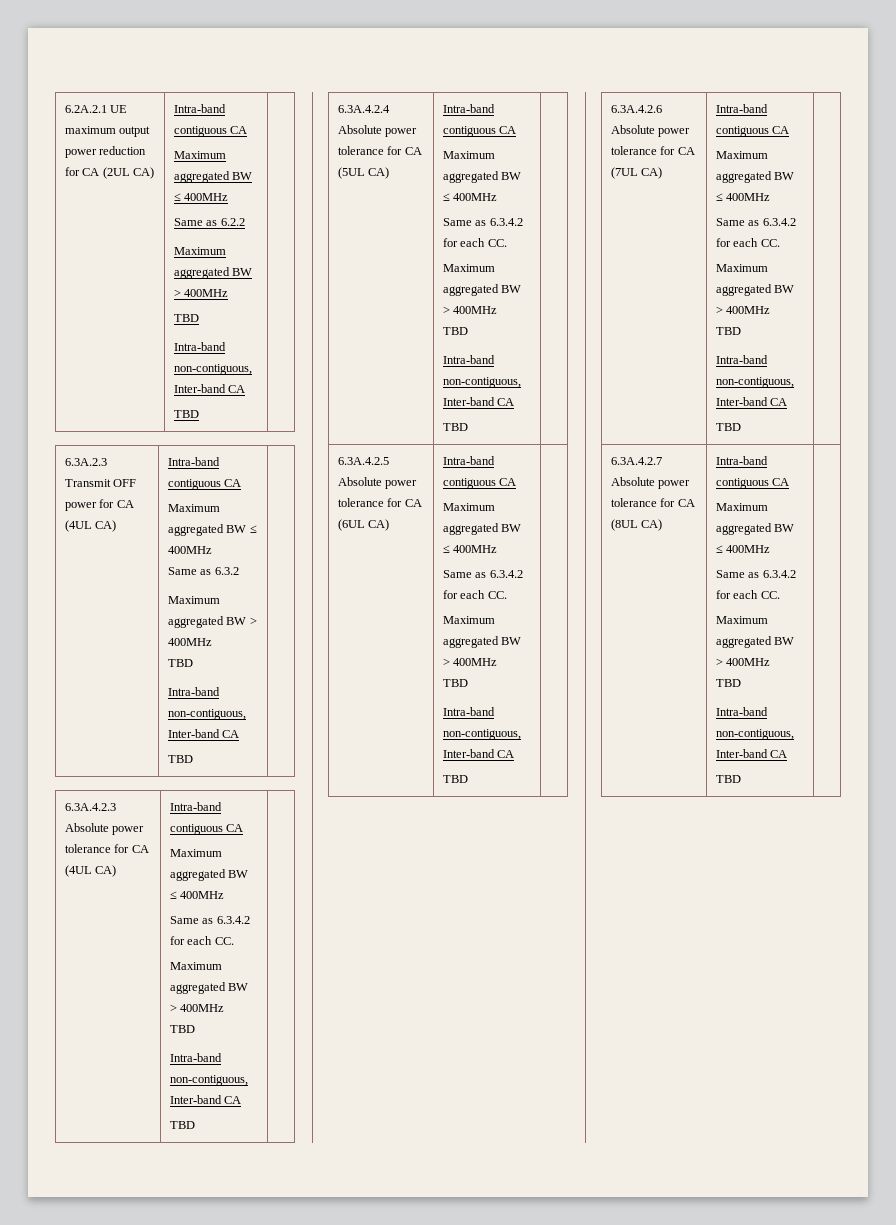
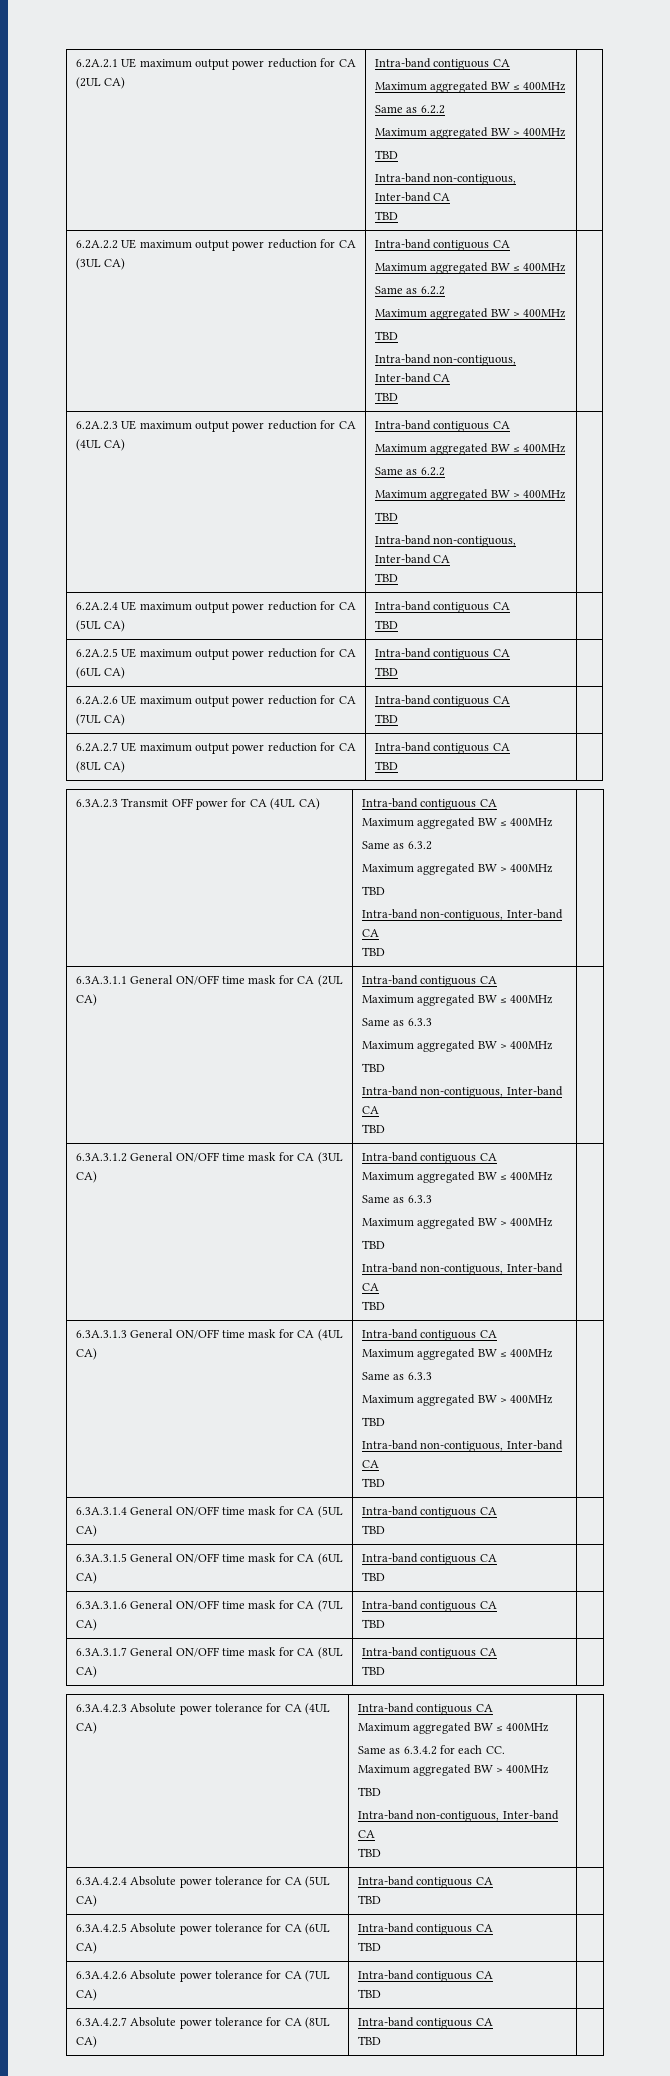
(199, 414) none -> [75,239,356,251] [75,258,126,270] [374,239,510,251] [374,262,567,274] [374,286,445,295] [374,308,567,320] [374,331,398,340] [374,354,517,366] [374,373,451,383] [374,392,398,401] [75,420,356,432] [75,439,126,451] [374,420,510,432] [374,443,567,455] [374,467,445,476] [374,489,567,501] [374,512,398,521] [374,535,517,547] [374,554,451,564] [374,573,398,582] [75,601,356,613] [75,620,126,632] [374,601,510,613] [374,620,398,629] [75,648,356,660] [75,667,126,679] [374,648,510,660] [374,667,398,676] [75,695,356,707] [75,714,126,726] [374,695,510,707] [374,714,398,723] [75,742,356,754] [75,761,126,773] [374,742,510,754] [374,761,398,770] // 6.2A.2.2 UE maximum output power reduction for CA (3UL CA) | Intra-band contiguous CA // Maximum aggregated BW ≤ 400MHz // Same as 6.2.2 // Maximum aggregated BW > 400MHz // TBD // Intra-band non-contiguous, Inter-band CA // TBD | // 6.2A.2.3 UE maximum output power reduction for CA (4UL CA) | Intra-band contiguous CA // Maximum aggregated BW ≤ 400MHz // Same as 6.2.2 // Maximum aggregated BW > 400MHz // TBD // Intra-band non-contiguous, Inter-band CA // TBD | // 6.2A.2.4 UE maximum output power reduction for CA (5UL CA) | Intra-band contiguous CA // TBD | // 6.2A.2.5 UE maximum output power reduction for CA (6UL CA) | Intra-band contiguous CA // TBD | // 6.2A.2.6 UE maximum output power reduction for CA (7UL CA) | Intra-band contiguous CA // TBD | // 6.2A.2.7 UE maximum output power reduction for CA (8UL CA) | Intra-band contiguous CA // TBD |
(193, 759) none -> [75,975,343,987] [75,994,97,1006] [361,975,497,987] [361,994,554,1006] [361,1018,432,1026] [361,1040,554,1052] [361,1063,385,1072] [361,1086,563,1098] [361,1106,379,1114] [361,1124,385,1133] [75,1152,343,1164] [75,1171,97,1183] [361,1152,497,1164] [361,1171,554,1183] [361,1195,432,1203] [361,1217,554,1229] [361,1240,385,1249] [361,1263,563,1275] [361,1283,379,1291] [361,1301,385,1310] [75,1329,343,1341] [75,1348,97,1360] [361,1329,497,1341] [361,1348,554,1360] [361,1372,432,1380] [361,1394,554,1406] [361,1417,385,1426] [361,1440,563,1452] [361,1460,379,1468] [361,1478,385,1487] [75,1506,343,1518] [75,1525,97,1537] [361,1506,497,1518] [361,1525,385,1534] [75,1553,343,1565] [75,1572,97,1584] [361,1553,497,1565] [361,1572,385,1581] [75,1600,343,1612] [75,1619,97,1631] [361,1600,497,1612] [361,1619,385,1628] [75,1647,343,1659] [75,1666,97,1678] [361,1647,497,1659] [361,1666,385,1675] // 6.3A.3.1.1 General ON/OFF time mask for CA (2UL CA) | Intra-band contiguous CA // Maximum aggregated BW ≤ 400MHz // Same as 6.3.3 // Maximum aggregated BW > 400MHz // TBD // Intra-band non-contiguous, Inter-band CA // TBD | // 6.3A.3.1.2 General ON/OFF time mask for CA (3UL CA) | Intra-band contiguous CA // Maximum aggregated BW ≤ 400MHz // Same as 6.3.3 // Maximum aggregated BW > 400MHz // TBD // Intra-band non-contiguous, Inter-band CA // TBD | // 6.3A.3.1.3 General ON/OFF time mask for CA (4UL CA) | Intra-band contiguous CA // Maximum aggregated BW ≤ 400MHz // Same as 6.3.3 // Maximum aggregated BW > 400MHz // TBD // Intra-band non-contiguous, Inter-band CA // TBD | // 6.3A.3.1.4 General ON/OFF time mask for CA (5UL CA) | Intra-band contiguous CA // TBD | // 6.3A.3.1.5 General ON/OFF time mask for CA (6UL CA) | Intra-band contiguous CA // TBD | // 6.3A.3.1.6 General ON/OFF time mask for CA (7UL CA) | Intra-band contiguous CA // TBD | // 6.3A.3.1.7 General ON/OFF time mask for CA (8UL CA) | Intra-band contiguous CA // TBD |
[442,151,495,159] [442,171,522,183] [442,193,498,201] [442,218,523,226] [442,238,507,247] [442,264,495,272] [442,284,522,296] [442,306,498,314] [442,327,468,335] [442,355,495,364] [442,377,521,388] [442,397,515,406] // Maximum aggregated BW ≤ 400MHz // Same as 6.3.4.2 for each CC. // Maximum aggregated BW > 400MHz // TBD // Intra-band non-contiguous, Inter-band CA -> (493, 1881) none
[442,503,495,511] [442,523,522,535] [442,545,498,553] [442,570,523,578] [442,590,507,599] [442,616,495,624] [442,636,522,648] [442,658,498,666] [442,679,468,687] [442,707,495,716] [442,729,521,740] [442,749,515,758] // Maximum aggregated BW ≤ 400MHz // Same as 6.3.4.2 for each CC. // Maximum aggregated BW > 400MHz // TBD // Intra-band non-contiguous, Inter-band CA -> (493, 1928) none
[715,151,768,159] [715,171,795,183] [715,193,771,201] [715,218,796,226] [715,238,780,247] [715,264,768,272] [715,284,795,296] [715,306,771,314] [715,327,741,335] [715,355,768,364] [715,377,794,388] [715,397,788,406] // Maximum aggregated BW ≤ 400MHz // Same as 6.3.4.2 for each CC. // Maximum aggregated BW > 400MHz // TBD // Intra-band non-contiguous, Inter-band CA -> (493, 1975) none
[715,503,768,511] [715,523,795,535] [715,545,771,553] [715,570,796,578] [715,590,780,599] [715,616,768,624] [715,636,795,648] [715,658,771,666] [715,679,741,687] [715,707,768,716] [715,729,794,740] [715,749,788,758] // Maximum aggregated BW ≤ 400MHz // Same as 6.3.4.2 for each CC. // Maximum aggregated BW > 400MHz // TBD // Intra-band non-contiguous, Inter-band CA -> (493, 2022) none

